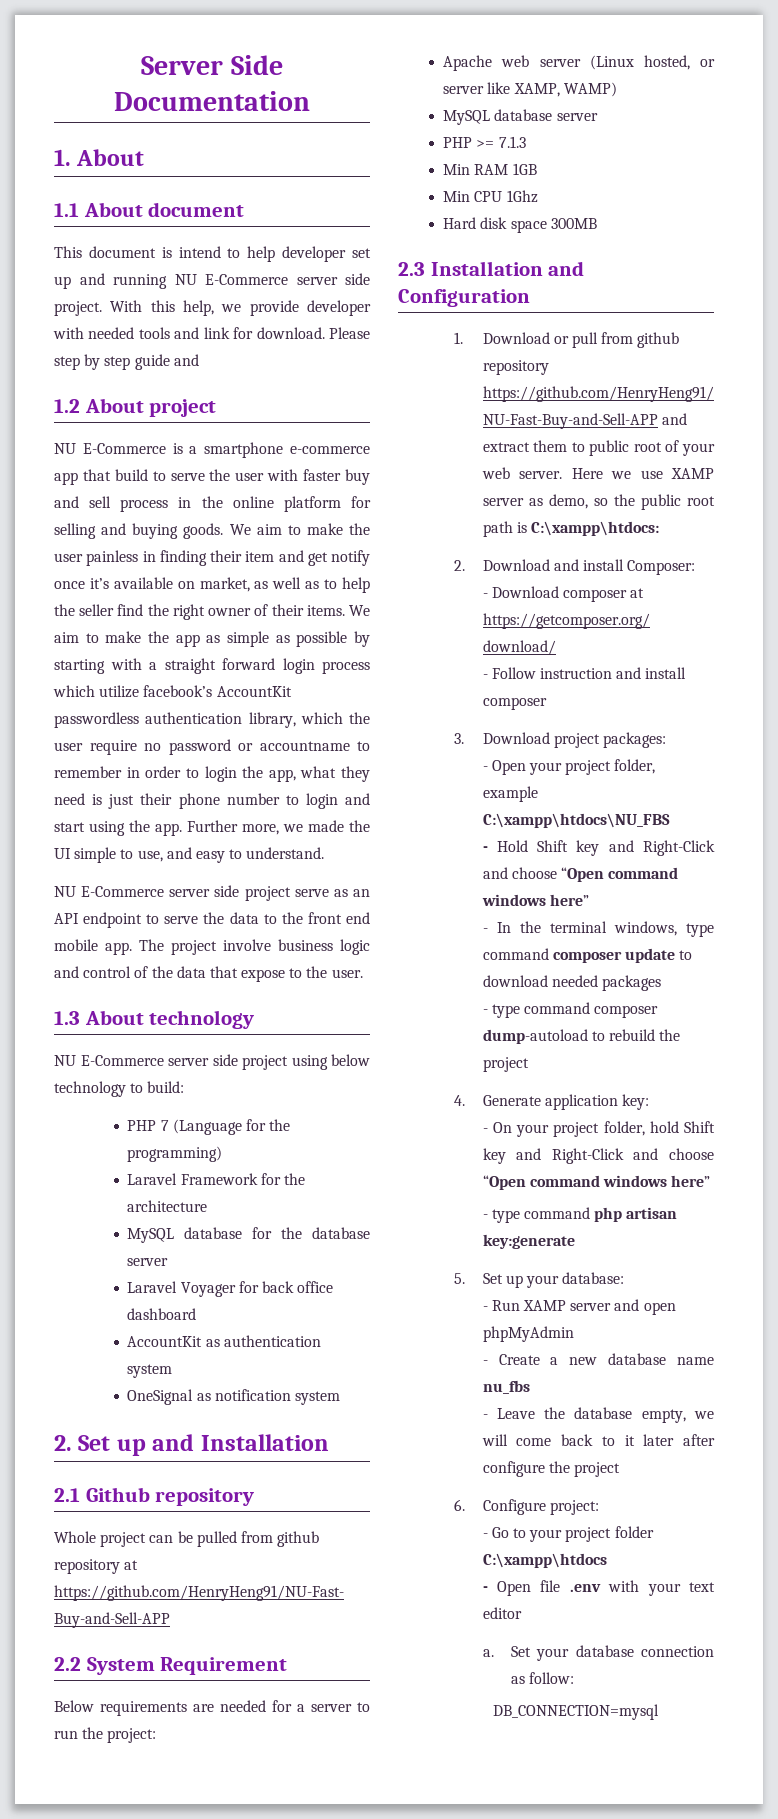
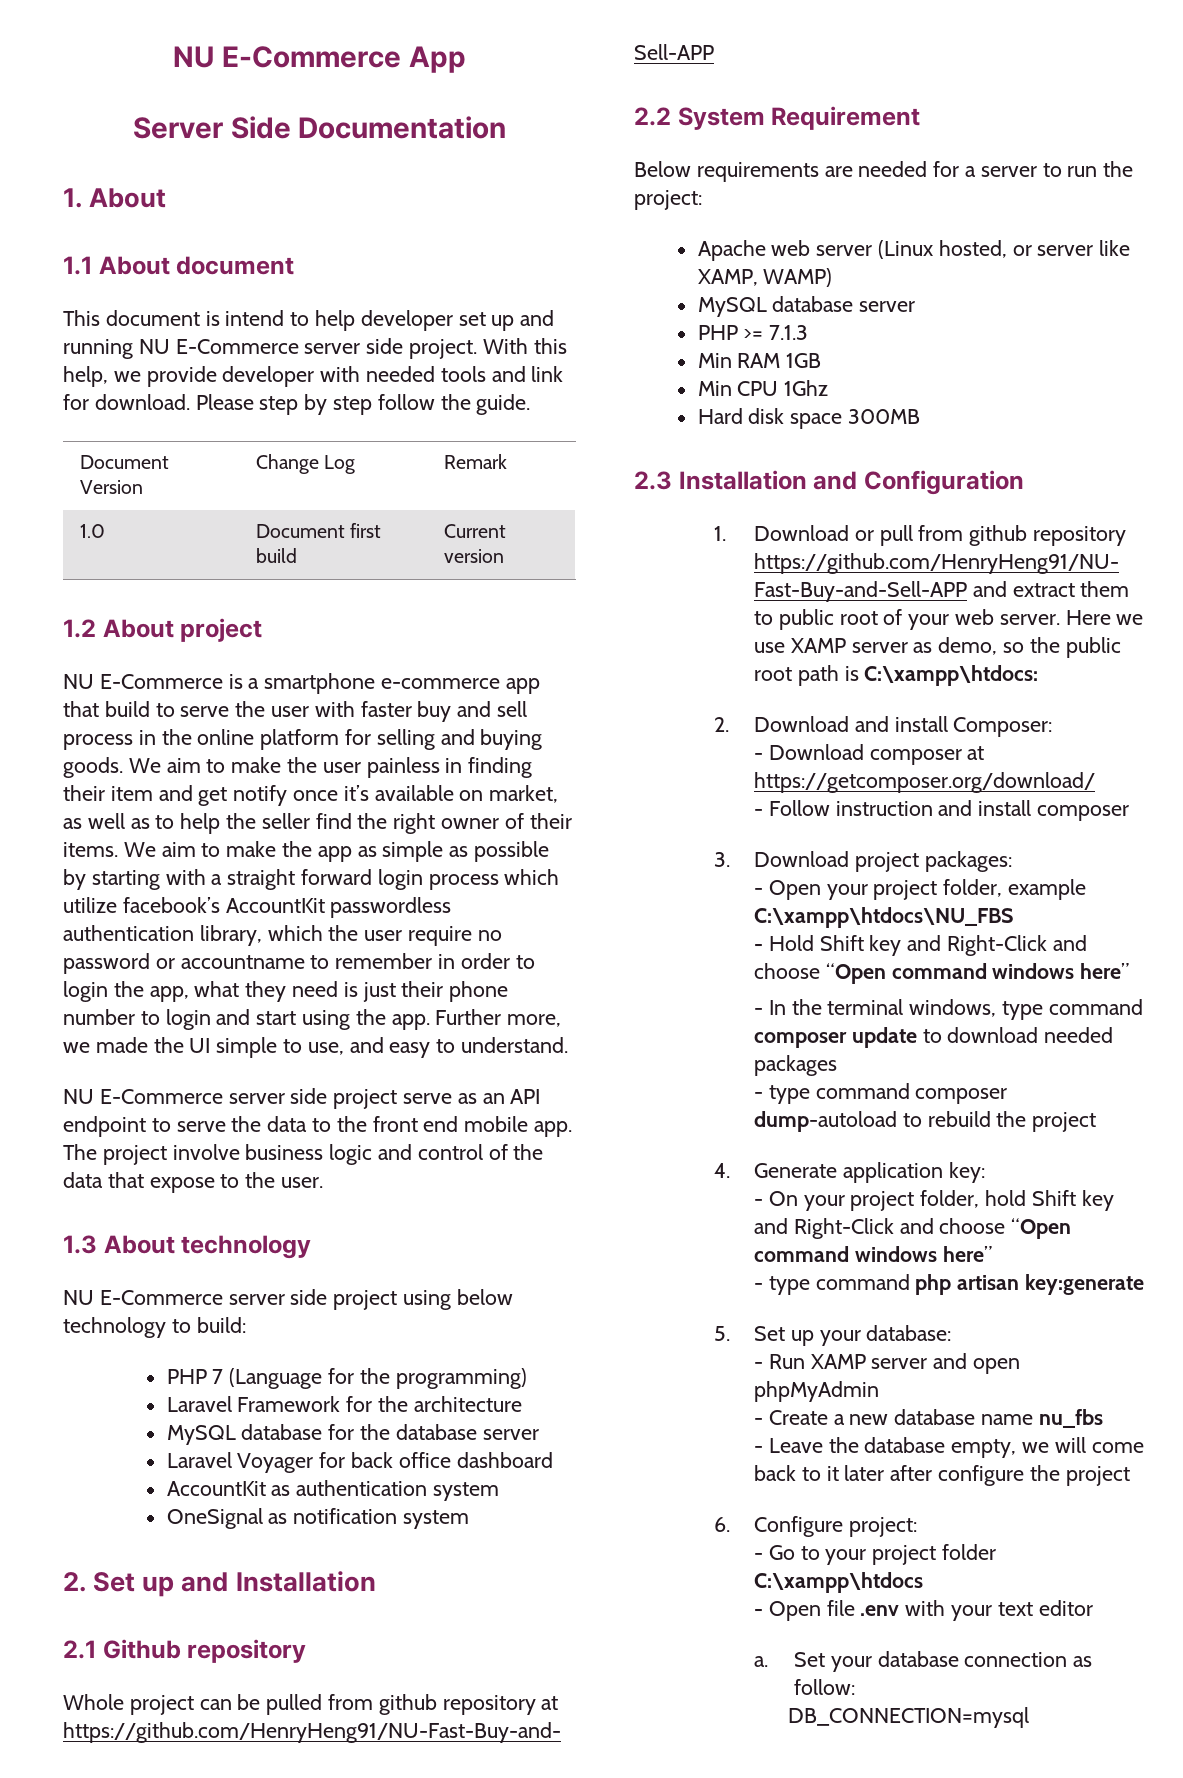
(141, 65) none -> [173,46,466,73] NU E-Commerce App //
[134,354,199,370] guide and -> [377,394,531,415] [79,455,169,469] [79,480,143,494] [255,454,355,474] [443,454,507,469] [79,524,105,538] [255,523,381,538] [255,548,297,563] [443,524,506,538] [443,549,504,563] follow the guide. // Document Version | Change Log | Remark // 1.0 | Document first build | Current version

